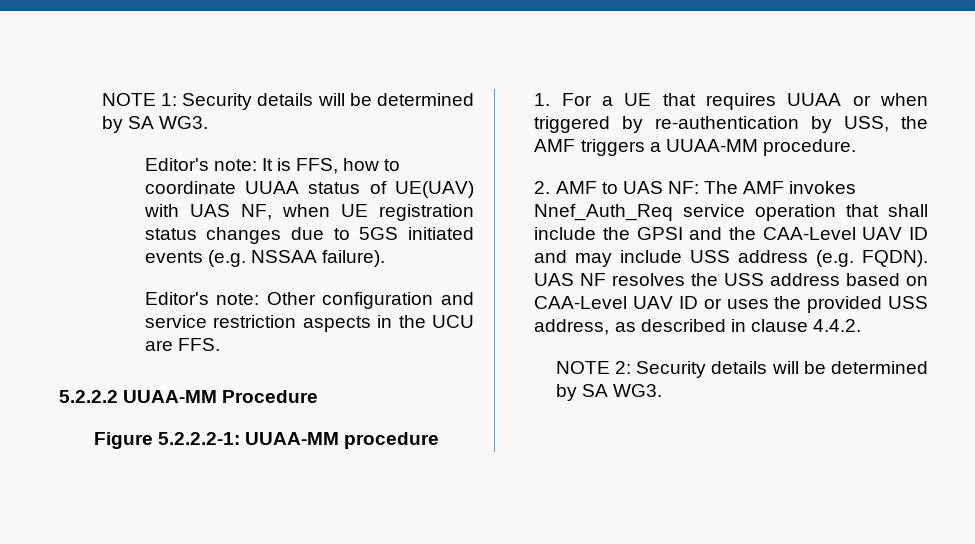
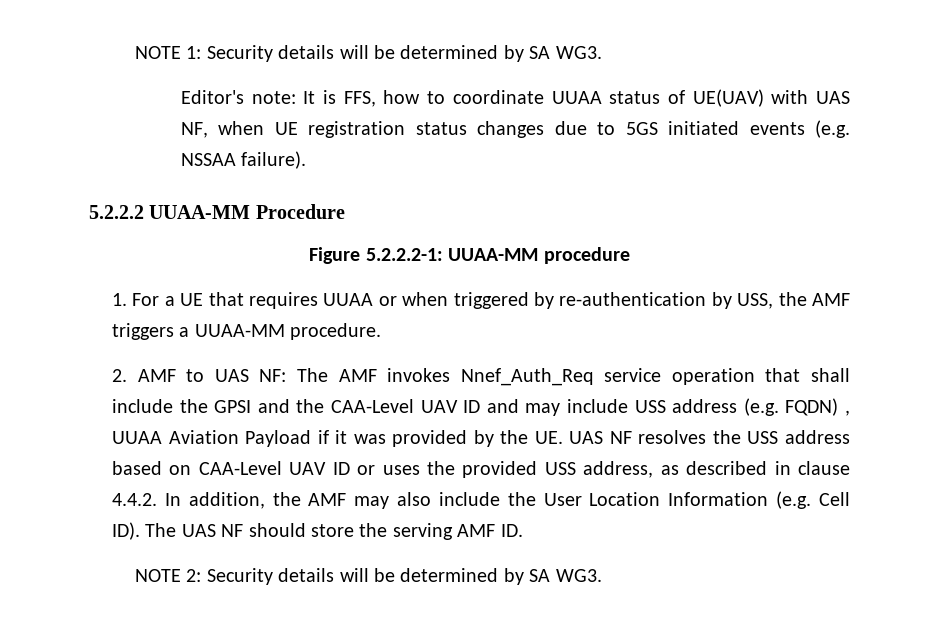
[144,292,474,309] [144,315,475,332] [144,338,220,351] // Editor's note: Other configuration and service restriction aspects in the UCU are FFS. -> (307, 160) none
[862,250,928,267] FQDN). -> [785,398,851,416] [111,430,563,447] FQDN) , UUAA Aviation Payload if it was provided by the UE.
(862, 325) none -> [164,491,851,509] [111,522,523,540] In addition, the AMF may also include the User Location Information (e.g. Cell ID). The UAS NF should store the serving AMF ID.

